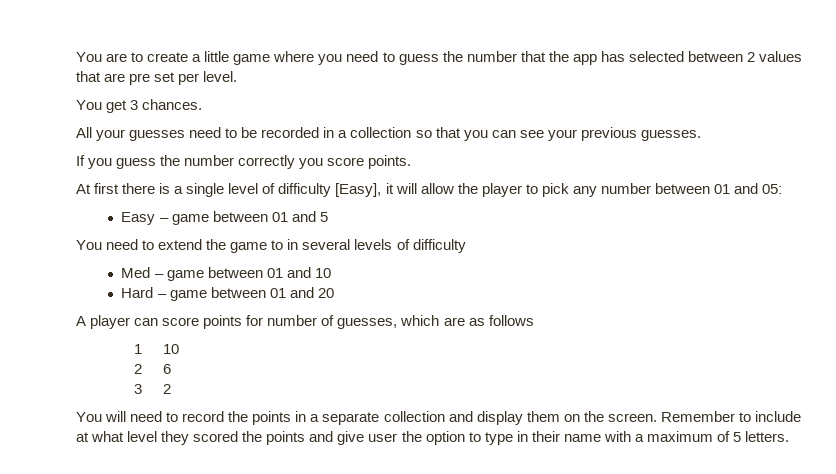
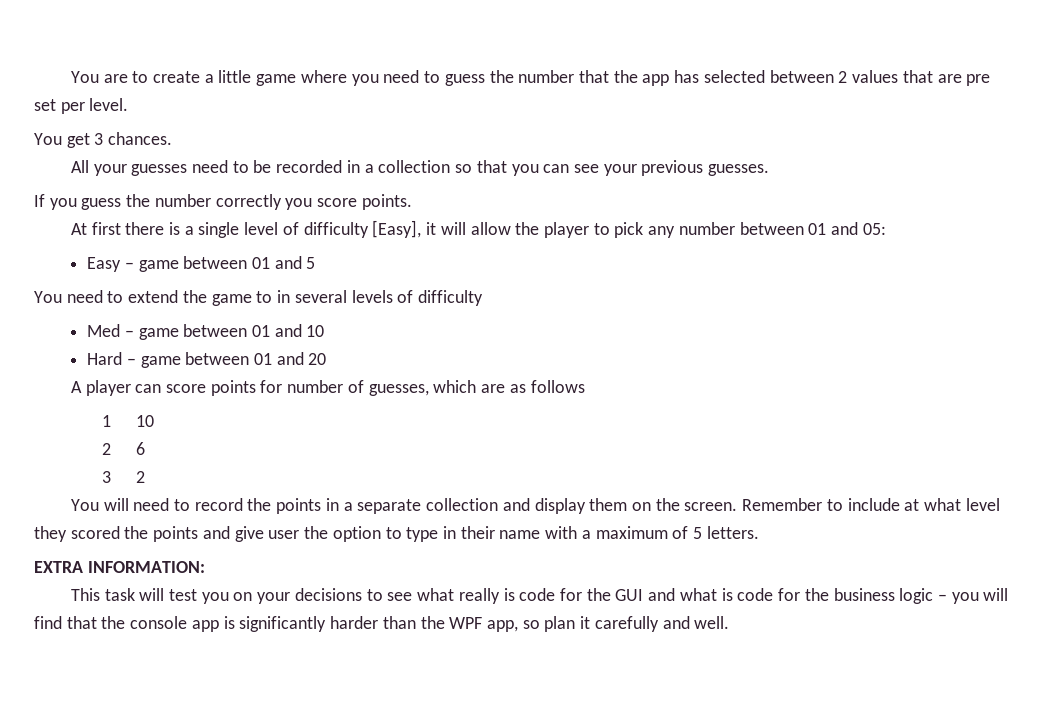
(790, 436) none -> [34,561,205,573] [70,588,1009,604] [34,616,730,632] // EXTRA INFORMATION: // This task will test you on your decisions to see what really is code for the GUI and what is code for the business logic – you will find that the console app is significantly harder than the WPF app, so plan it carefully and well.

